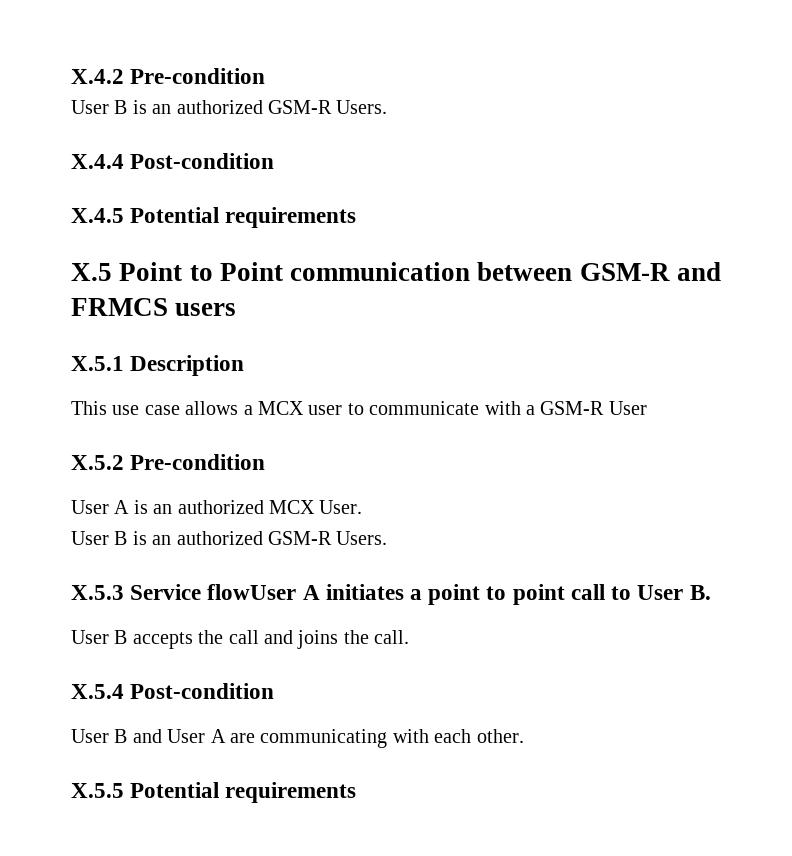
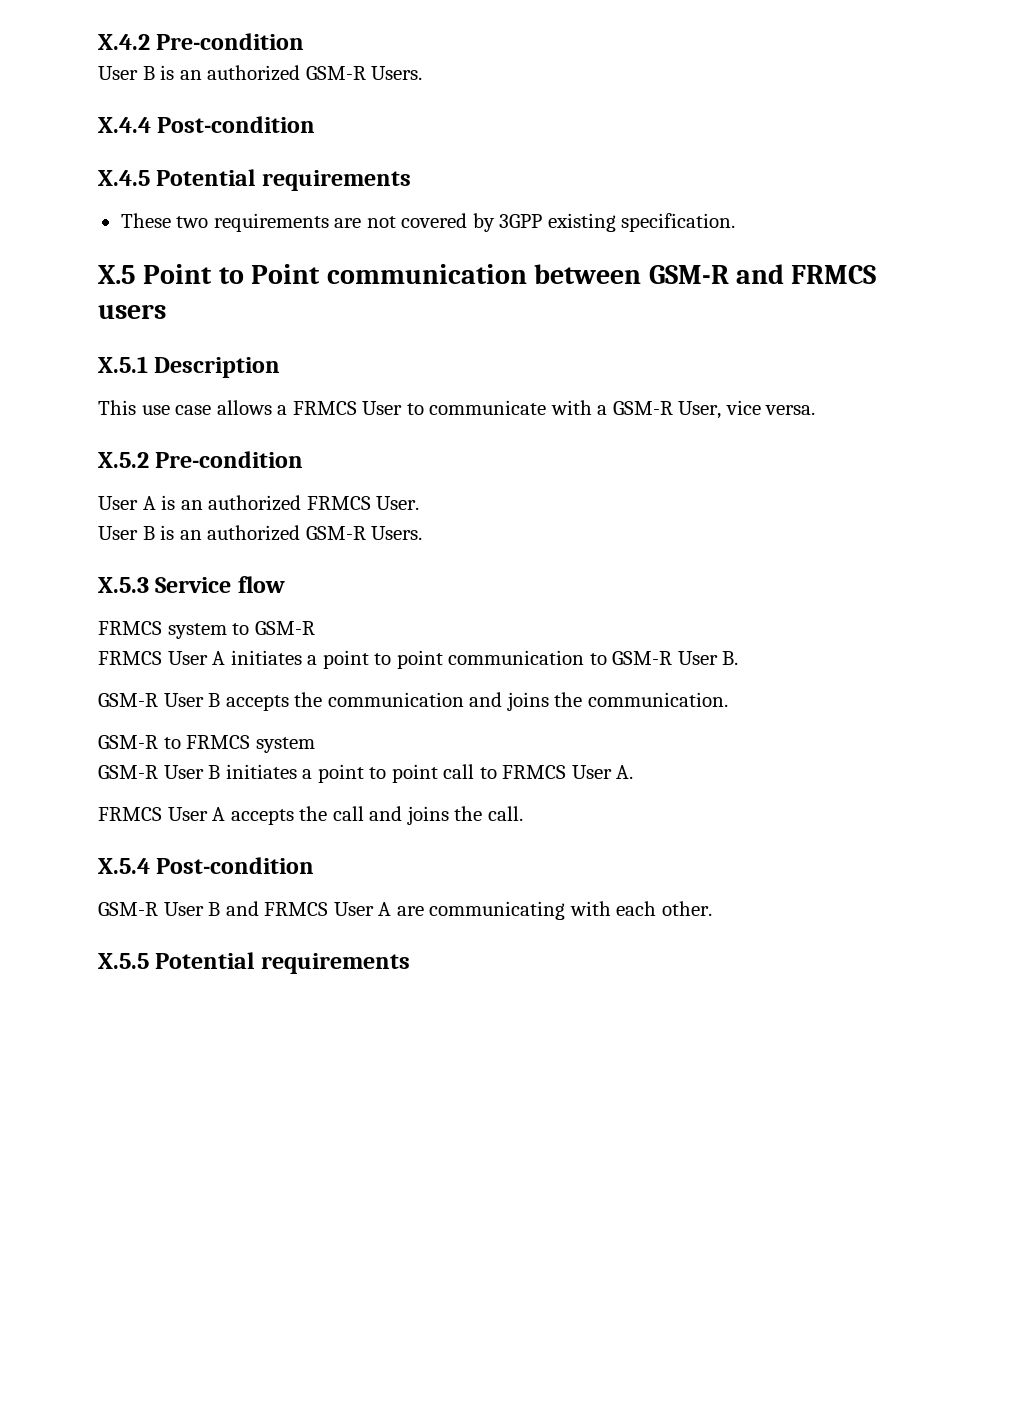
(357, 217) none -> [120,213,736,232] // These two requirements are not covered by 3GPP existing specification.
[258,401,343,415] MCX user -> [292,401,403,415] FRMCS User
[608,401,647,415] User -> [678,400,816,419] User, vice versa.
[269,500,315,514] MCX -> [306,496,371,510] FRMCS
[207,584,297,600] flowUser -> [237,576,285,593] [98,621,315,639] [98,651,208,665] flow // FRMCS system to GSM-R // FRMCS User
[570,584,711,600] [71,630,128,644] call to User B. // User B -> [448,650,739,665] [98,692,728,711] [98,735,315,753] [98,764,634,783] [98,807,226,821] communication to GSM-R User B. // GSM-R User B accepts the communication and joins the communication. // GSM-R to FRMCS system // GSM-R User B initiates a point to point call to FRMCS User A. // FRMCS User A
(275, 691) none -> [98,902,158,916] GSM-R
(162, 736) none -> [264,902,329,916] FRMCS

